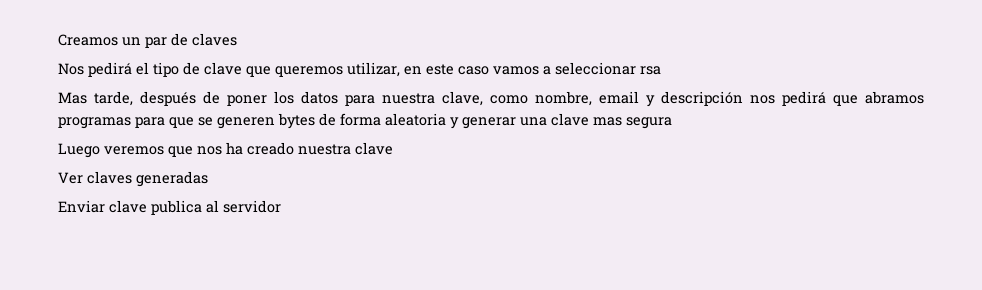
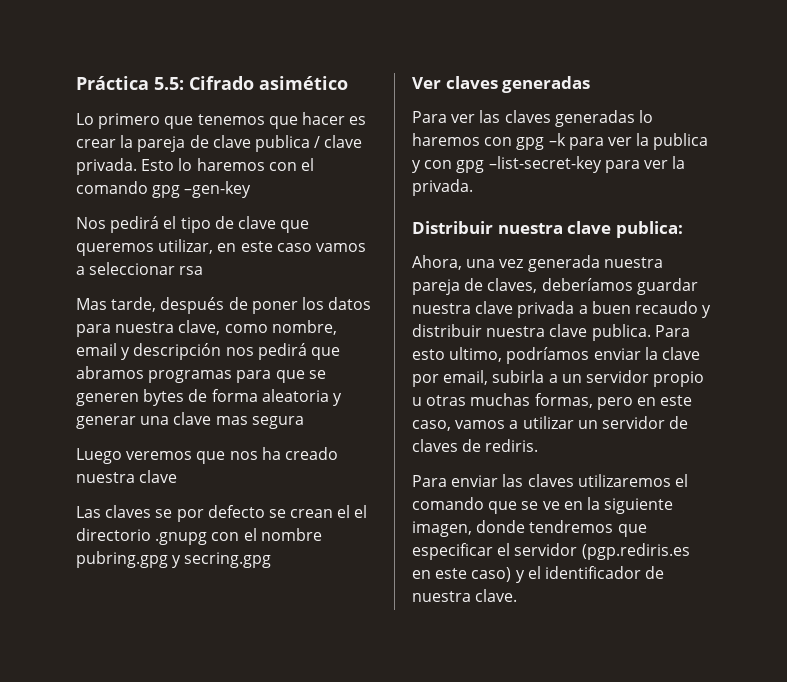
[58,33,237,48] Creamos un par de claves -> [76,76,348,90] [76,112,367,129] [76,135,363,152] [76,158,314,175] [76,181,252,198] Práctica 5.5: Cifrado asimético // Lo primero que tenemos que hacer es crear la pareja de clave publica / clave privada. Esto lo haremos con el comando gpg –gen-key
[58,171,208,187] [58,200,281,215] Ver claves generadas // Enviar clave publica al servidor -> [76,505,368,522] [76,528,322,545] [76,551,272,568] [412,76,591,93] [412,110,653,127] [412,133,709,150] [412,156,686,173] [412,179,473,196] [412,221,683,238] [412,255,663,272] [412,278,698,295] [412,301,712,318] [412,324,690,341] [412,347,700,364] [412,370,705,387] [412,393,693,410] [412,416,689,431] [412,439,539,452] [412,474,688,487] [412,497,674,514] [412,520,647,537] [412,543,690,560] [412,566,665,583] [412,589,518,602] Las claves se por defecto se crean el el directorio .gnupg con el nombre pubring.gpg y secring.gpg // Ver claves generadas // Para ver las claves generadas lo haremos con gpg –k para ver la publica y con gpg –list-secret-key para ver la privada. // Distribuir nuestra clave publica: // Ahora, una vez generada nuestra pareja de claves, deberíamos guardar nuestra clave privada a buen recaudo y distribuir nuestra clave publica. Para esto ultimo, podríamos enviar la clave por email, subirla a un servidor propio u otras muchas formas, pero en este caso, vamos a utilizar un servidor de claves de rediris. // Para enviar las claves utilizaremos el comando que se ve en la siguiente imagen, donde tendremos que especificar el servidor (pgp.rediris.es en este caso) y el identificador de nuestra clave.

